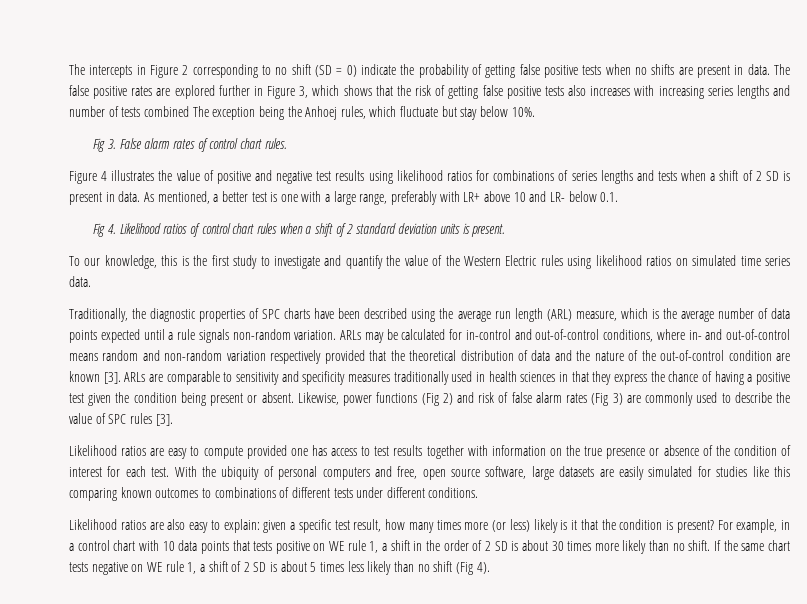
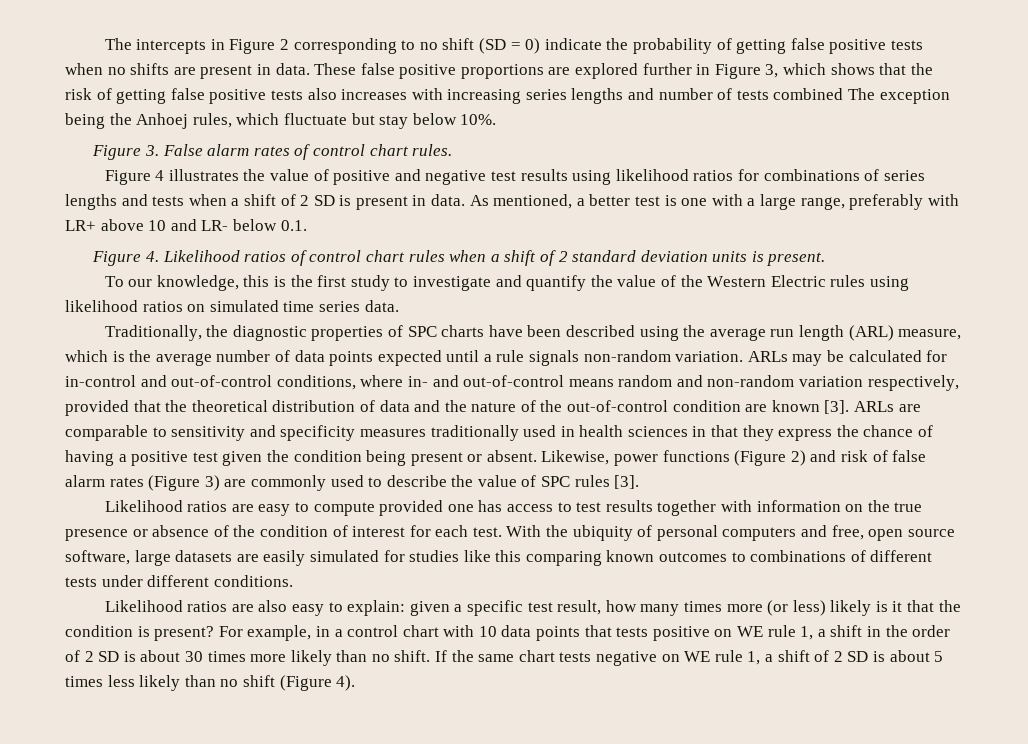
[774,64,791,75] [69,85,153,99] The false positive rates -> [314,63,544,79] These false positive proportions
[93,138,106,152] Fig -> [92,145,142,160] Figure
[93,223,106,237] Fig -> [92,251,142,266] Figure
[270,350,322,364] respectively -> [867,375,959,391] respectively,
[421,393,439,406] (Fig -> [734,450,787,466] (Figure
[591,393,609,406] (Fig -> [148,475,201,491] (Figure
[455,562,473,575] (Fig -> [279,675,332,691] (Figure

